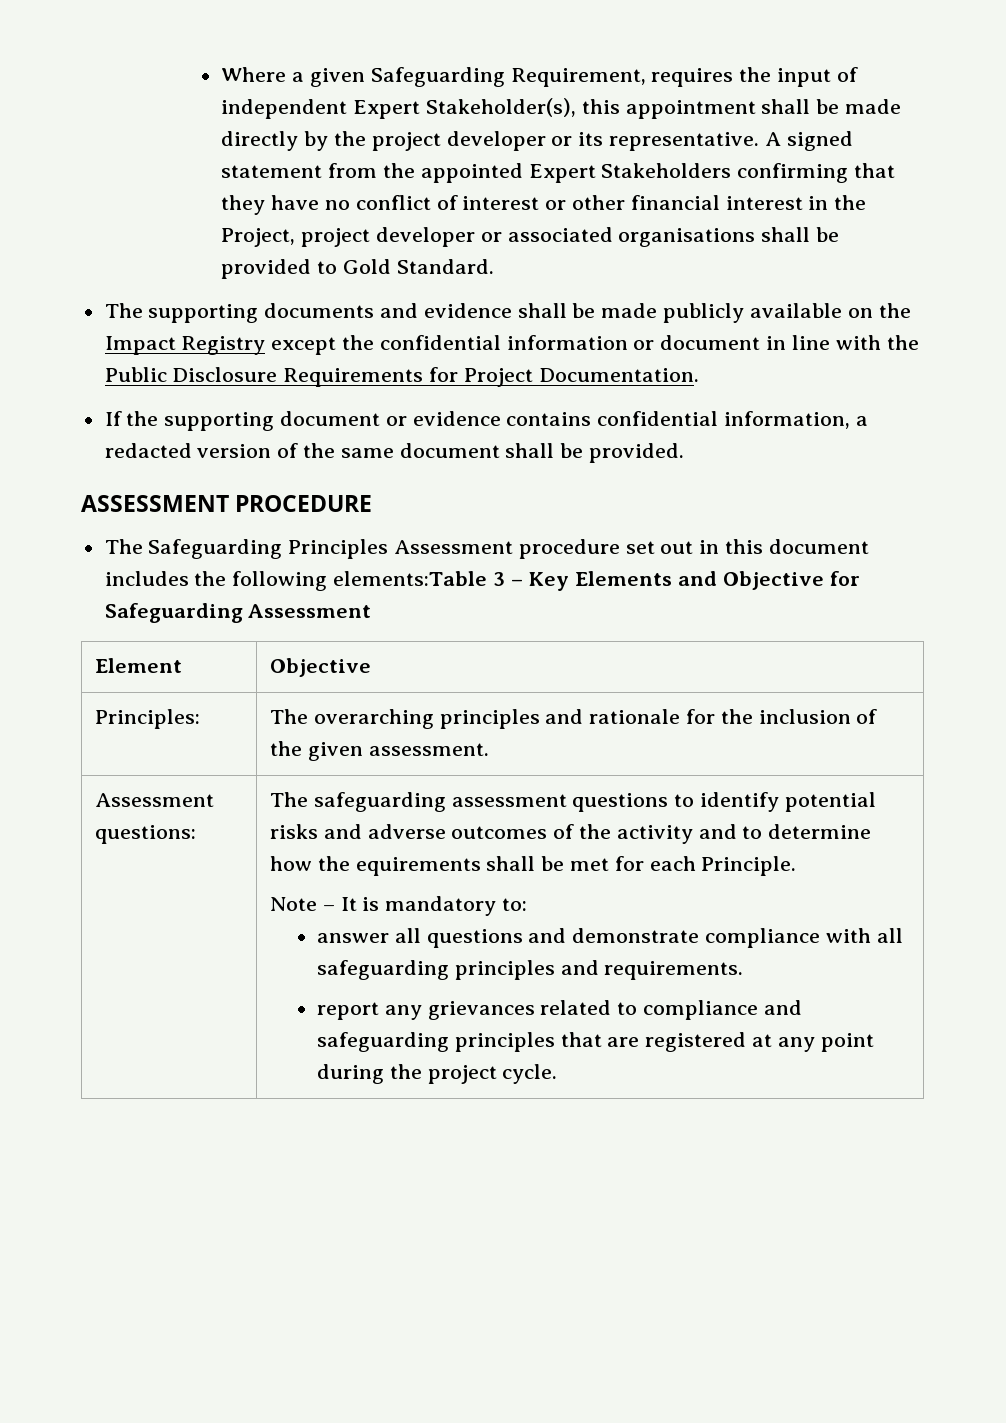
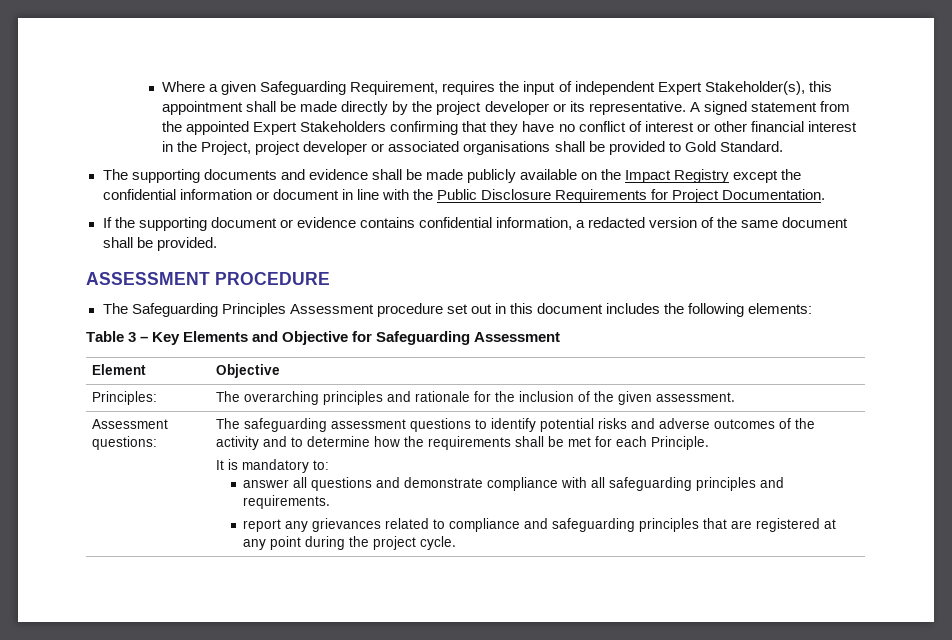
[333,571,488,586] elements:Table -> [748,303,813,314] [86,331,124,342] elements: // Table
[355,857,481,876] equirements -> [428,436,512,450] requirements
[269,897,335,911] Note – -> (710, 443) none

